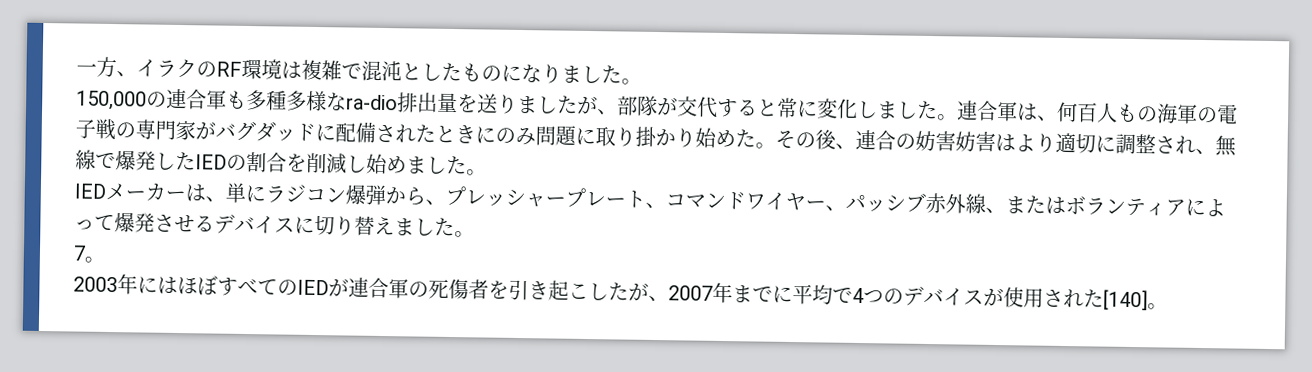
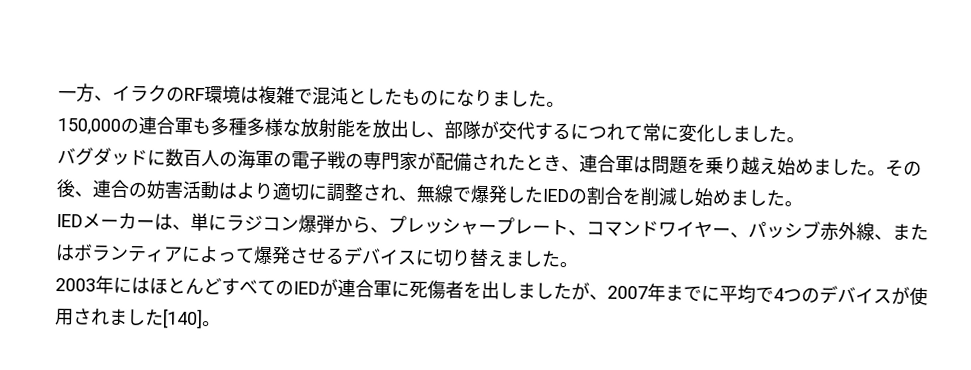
[346,92,598,115] ra-dio排出量を送りましたが -> [300,118,427,139] 放射能を放出し
[757,99,778,117] と -> [570,123,643,141] につれて
[956,100,1138,123] 連合軍は、何百人も -> [57,147,220,168] // バグダッドに数百人
[215,120,336,142] バグダッドに -> (436, 161) none
[475,125,736,148] にのみ問題に取り掛かり始め -> [561,154,850,176] 、連合軍は問題を乗り越え始めまし
[955,131,996,152] 妨害 -> [182,180,220,200] 活動
[73,245,105,263] // 7。 -> (578, 265) none
[197,275,218,296] ぼ -> [167,277,222,296] とんど
[408,281,429,298] の -> [391,280,410,297] に
[508,279,589,301] 引き起こ -> [481,280,536,300] 出しま
(1084, 298) none -> [109,308,146,326] まし

